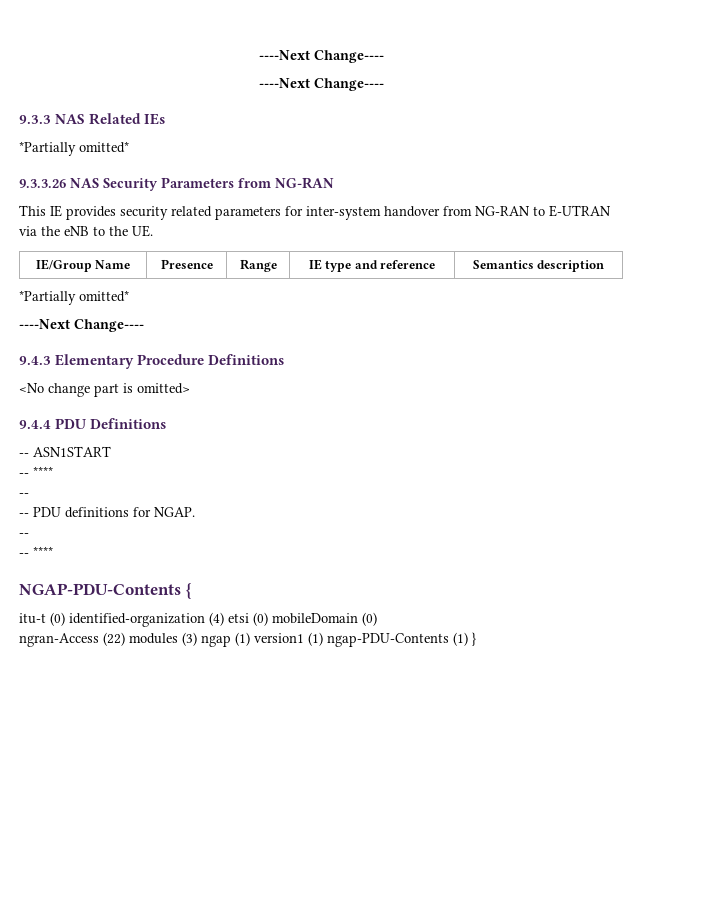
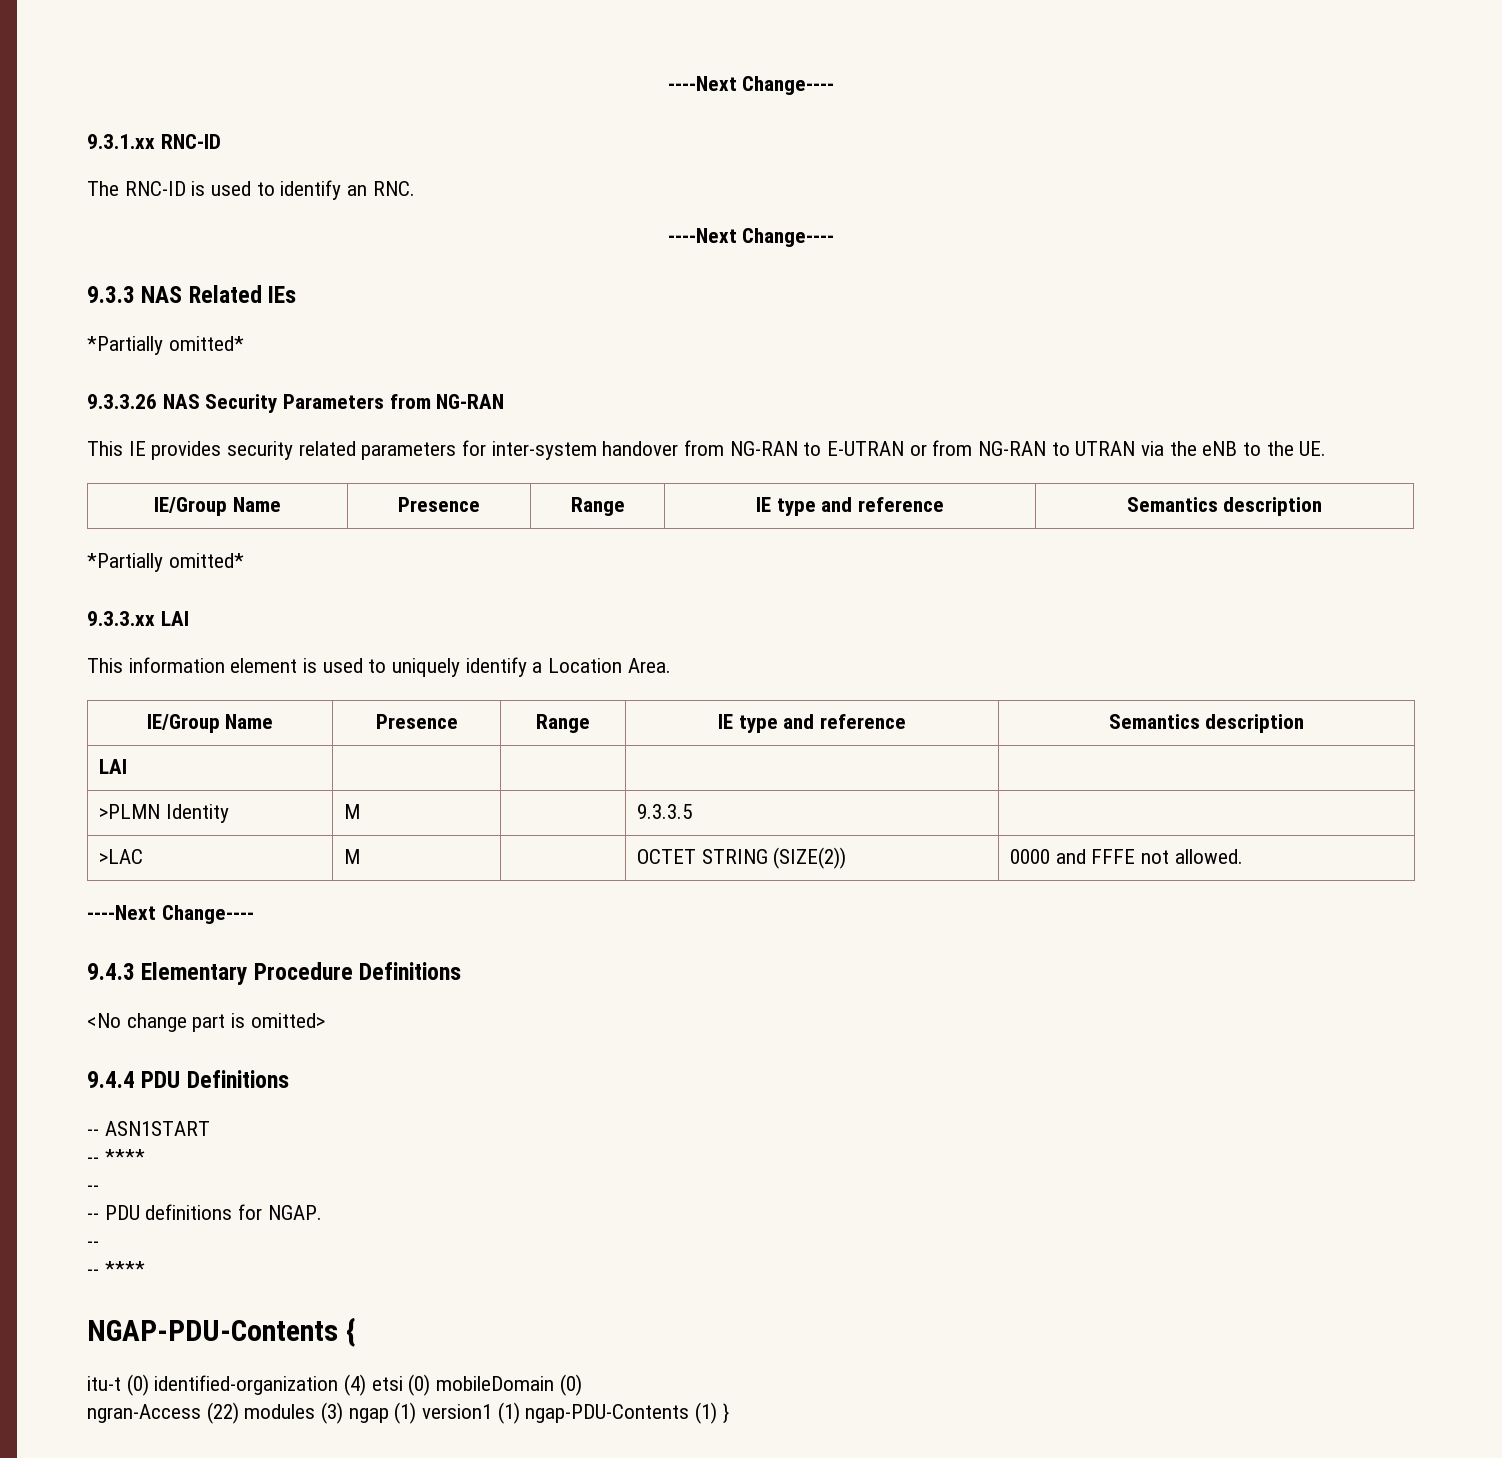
[258,50,384,63] ----Next Change---- -> [667,76,835,95] [87,134,221,149] [87,180,415,200] ----Next Change---- // 9.3.1.xx RNC-ID // The RNC-ID is used to identify an RNC.
(611, 211) none -> [909,440,1136,456] or from NG-RAN to UTRAN
(129, 296) none -> [87,611,189,626] [87,657,671,677] [146,714,274,733] [375,714,458,729] [536,714,590,733] [717,714,907,733] [1108,714,1305,733] [99,759,128,774] [99,804,229,823] [344,804,361,819] [637,804,693,819] [99,849,144,864] [344,849,361,864] [637,847,847,869] [1010,849,1243,864] // 9.3.3.xx LAI // This information element is used to uniquely identify a Location Area. // IE/Group Name | Presence | Range | IE type and reference | Semantics description // LAI | | | | // >PLMN Identity | M | | 9.3.3.5 | // >LAC | M | | OCTET STRING (SIZE(2)) | 0000 and FFFE not allowed.

